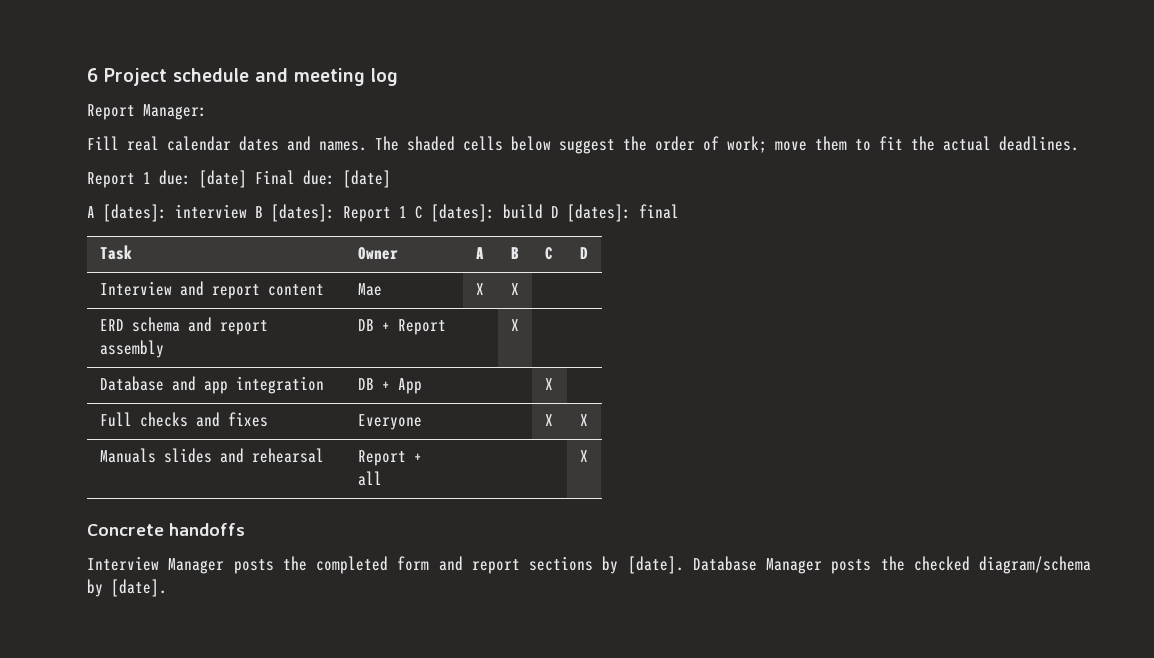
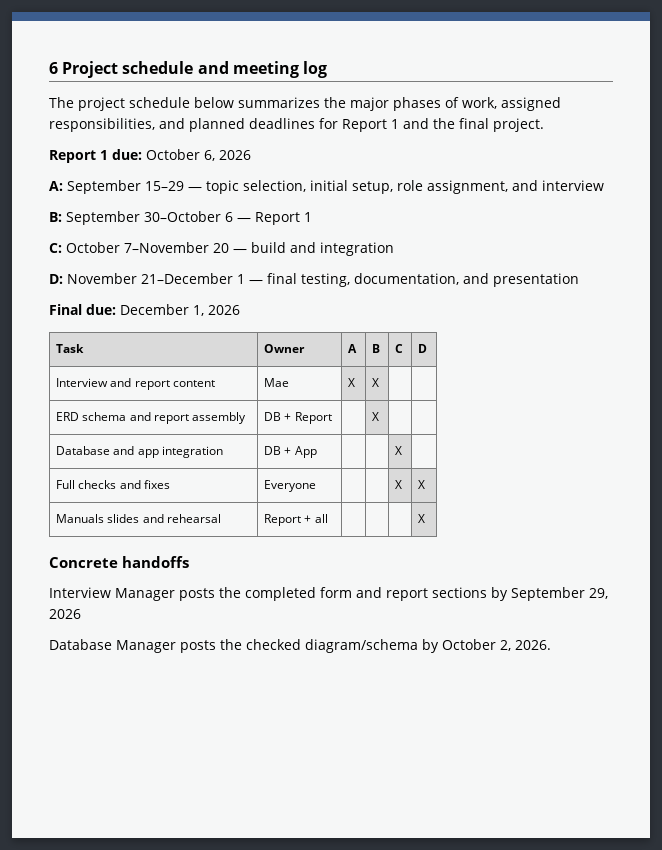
[87,104,207,120] [87,136,1079,154] [87,170,391,188] [87,204,679,222] Report Manager: // Fill real calendar dates and names. The shaded cells below suggest the order of work; move them to fit the actual deadlines. // Report 1 due: [date] Final due: [date] // A [dates]: interview B [dates]: Report 1 C [dates]: build D [dates]: final -> [49,97,561,111] [49,118,544,132] [49,149,251,163] [49,180,604,194] [49,211,312,225] [49,242,394,256] [49,273,579,287] [49,304,240,316] The project schedule below summarizes the major phases of work, assigned responsibilities, and planned deadlines for Report 1 and the final project. // Report 1 due: October 6, 2026 // A: September 15–29 — topic selection, initial setup, role assignment, and interview // B: September 30–October 6 — Report 1 // C: October 7–November 20 — build and integration // D: November 21–December 1 — final testing, documentation, and presentation // Final due: December 1, 2026
[627,556,684,574] [date]. -> [511,587,608,601] [49,609,81,619] September 29, 2026 //
[111,579,167,597] [date]. -> [442,639,551,651] October 2, 2026.

